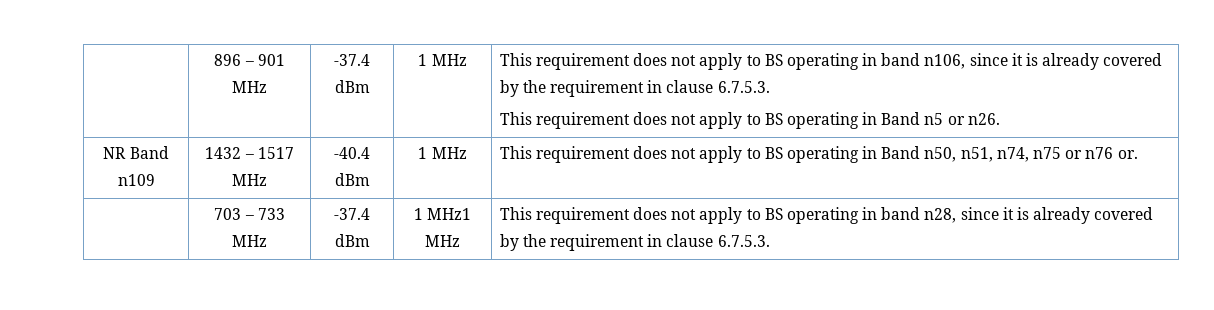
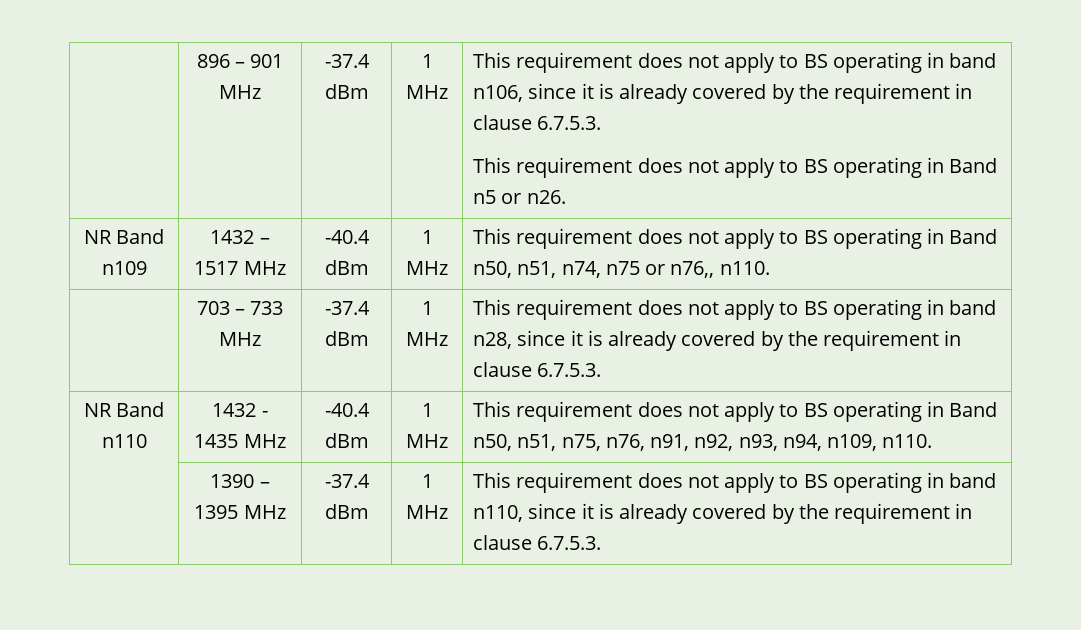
[1085,147,1138,159] n76 or. -> [670,261,770,278] n76,, n110.
[427,208,472,220] MHz1 -> (433, 308) none
(770, 241) none -> [83,402,165,417] [101,434,147,448] [212,403,268,417] [194,434,286,448] [324,403,370,417] [324,433,369,448] [421,403,433,417] [406,434,448,448] [473,401,998,422] [473,434,933,451] [210,474,270,488] [194,505,286,519] [324,474,370,488] [324,504,369,519] [421,474,433,488] [406,505,448,519] [473,472,997,493] [473,503,973,524] [473,535,602,550] // NR Band n110 | 1432 - 1435 MHz | -40.4 dBm | 1 MHz | This requirement does not apply to BS operating in Band n50, n51, n75, n76, n91, n92, n93, n94, n109, n110. // | 1390 – 1395 MHz | -37.4 dBm | 1 MHz | This requirement does not apply to BS operating in band n110, since it is already covered by the requirement in clause 6.7.5.3.

